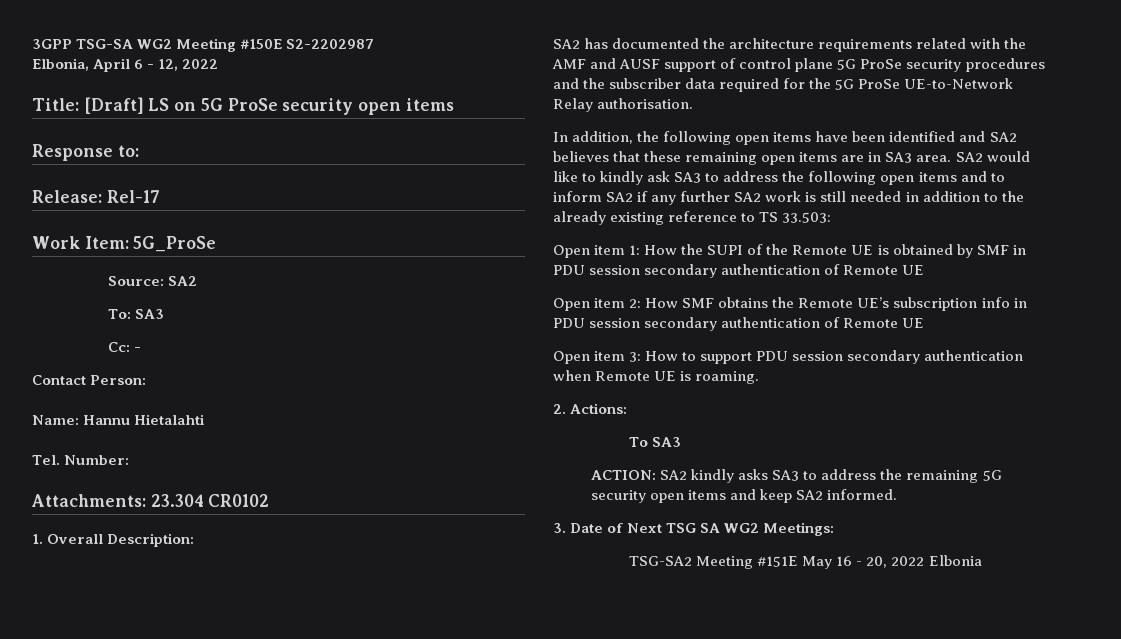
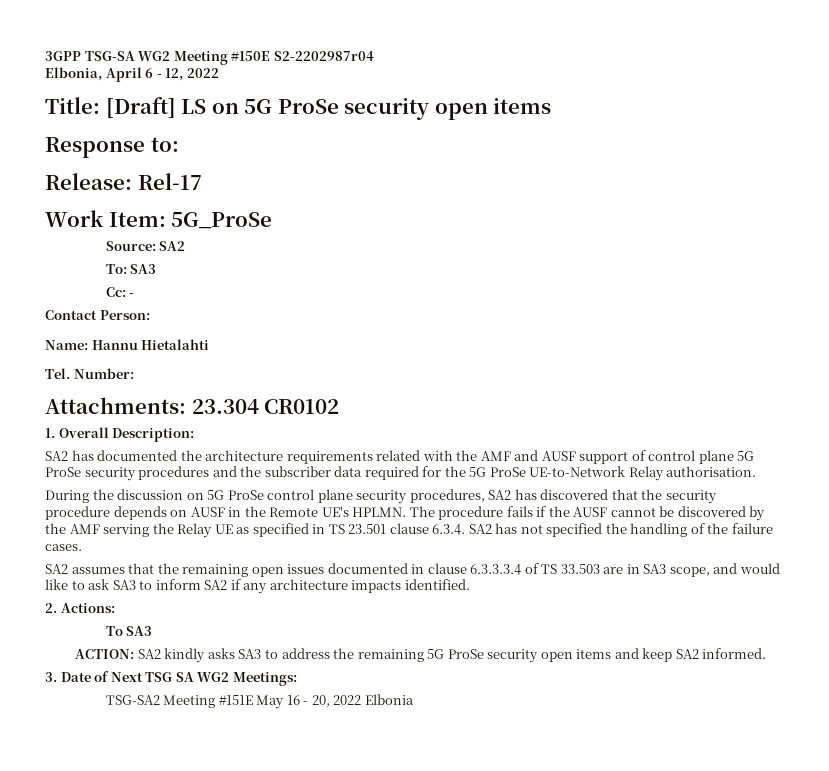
[286,39,375,49] S2-2202987 -> [273,51,374,61] S2-2202987r04
[553,131,1017,145] [553,151,838,165] In addition, the following open items have been identified and SA2 believes that these remaining open items -> [45,489,717,504] [45,506,766,521] [45,523,773,538] [45,544,82,551] [45,563,600,577] During the discussion on 5G ProSe control plane security procedures, SA2 has discovered that the security procedure depends on AUSF in the Remote UE's HPLMN. The procedure fails if the AUSF cannot be discovered by the AMF serving the Relay UE as specified in TS 23.501 clause 6.3.4. SA2 has not specified the handling of the failure cases. // SA2 assumes that the remaining open issues documented in clause 6.3.3.3.4 of TS 33.503
[916,152,983,162] area. SA2 -> [669,563,738,577] scope, and
[600,171,644,185] kindly -> (85, 585) none
[723,171,1005,185] [553,191,1024,205] [553,211,832,225] [553,244,1026,258] [553,264,925,278] [553,297,1027,311] [553,317,925,331] [553,350,1024,364] [553,370,760,384] address the following open items and to inform SA2 if any further SA2 work is still needed in addition to the already existing reference to TS 33.503: // Open item 1: How the SUPI of the Remote UE is obtained by SMF in PDU session secondary authentication of Remote UE // Open item 2: How SMF obtains the Remote UE’s subscription info in PDU session secondary authentication of Remote UE // Open item 3: How to support PDU session secondary authentication when Remote UE is roaming. -> [155,579,470,594] inform SA2 if any architecture impacts identified.
(1002, 475) none -> [447,649,484,659] ProSe

